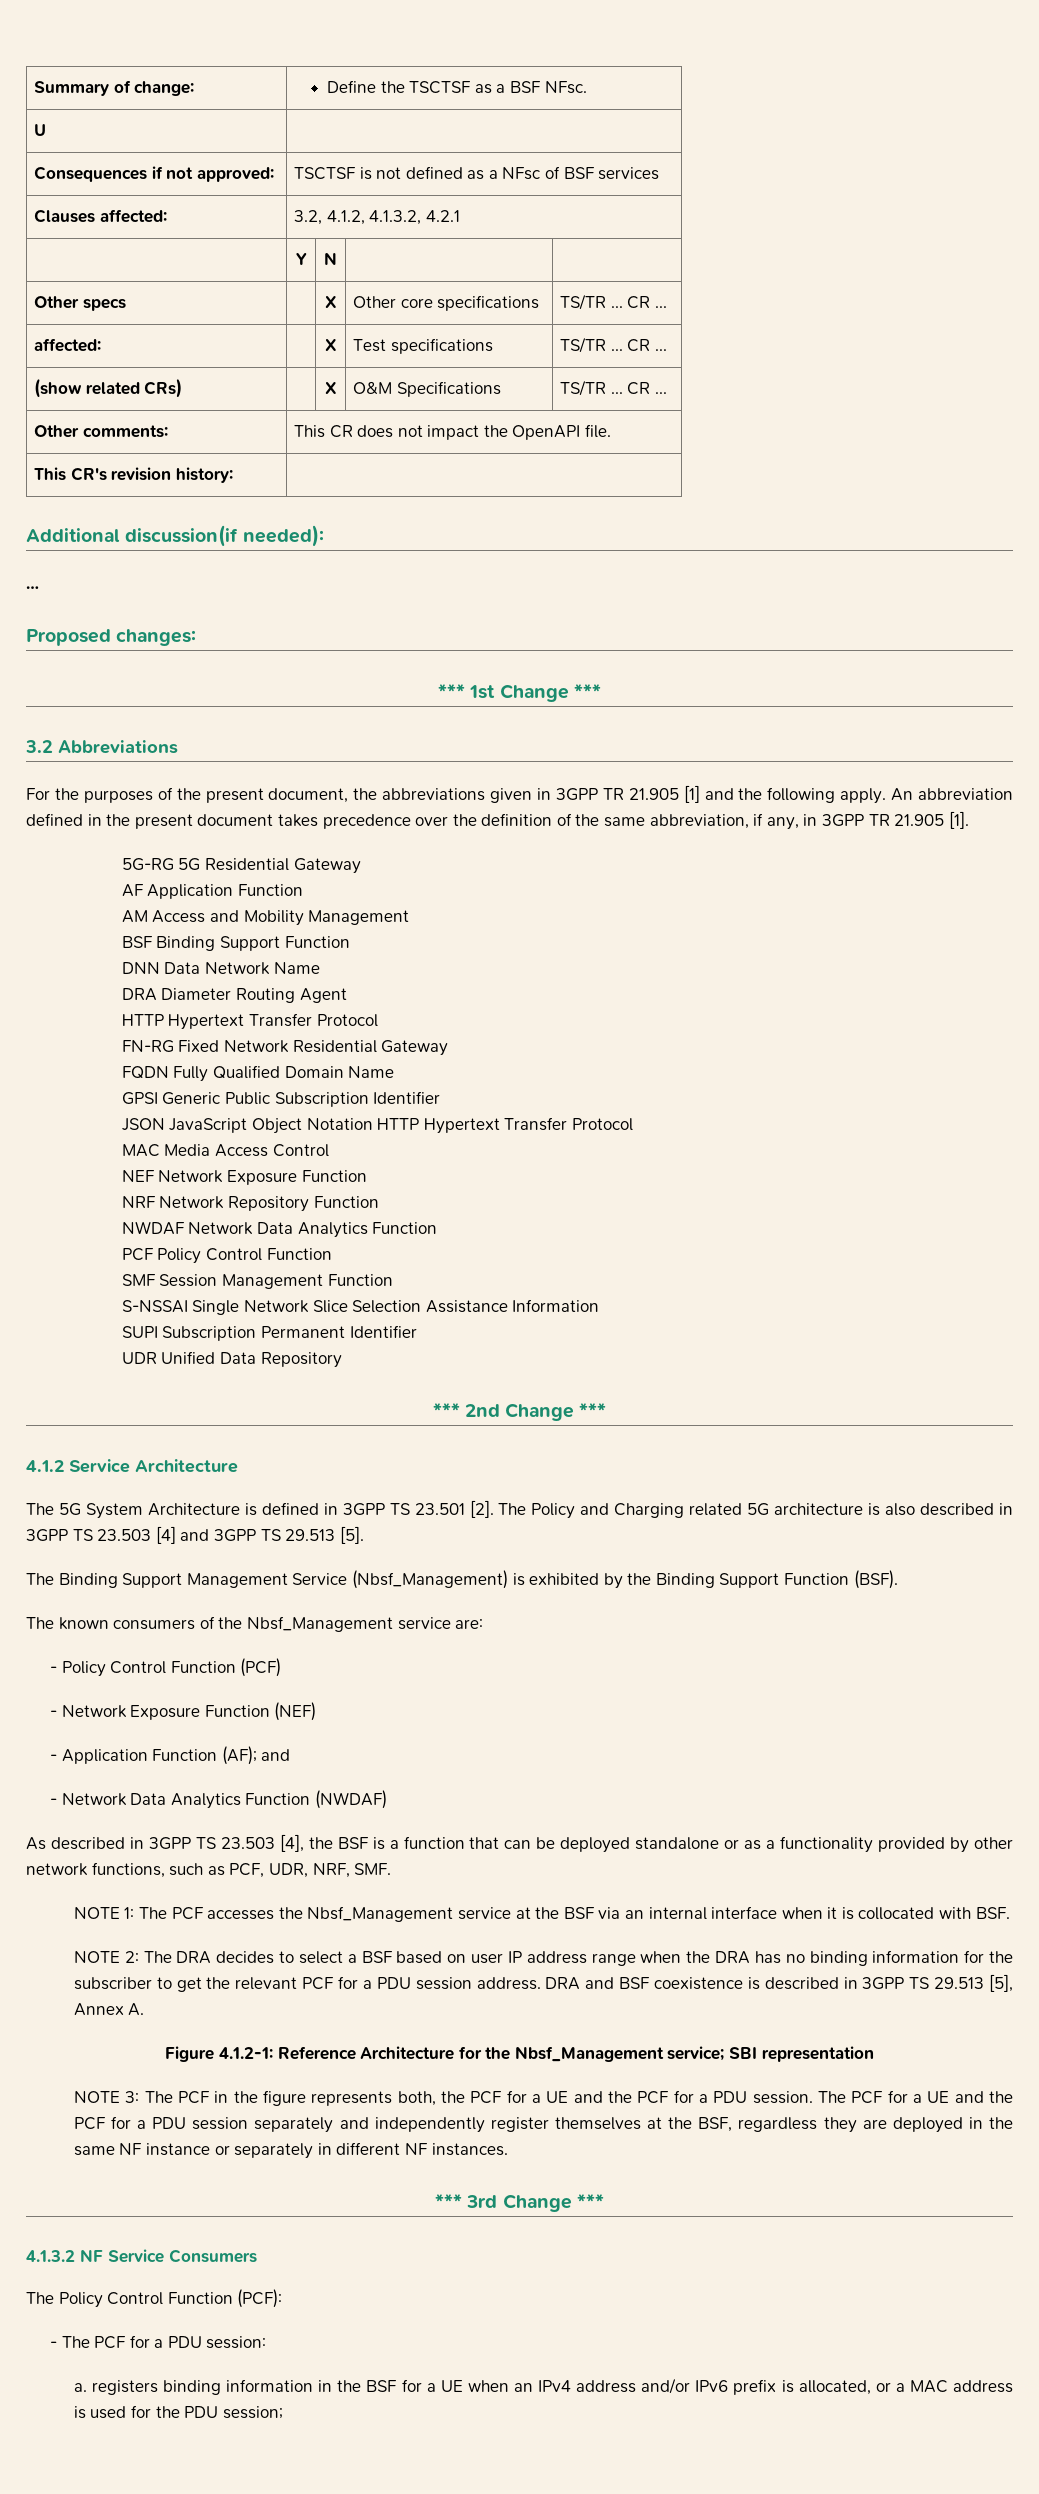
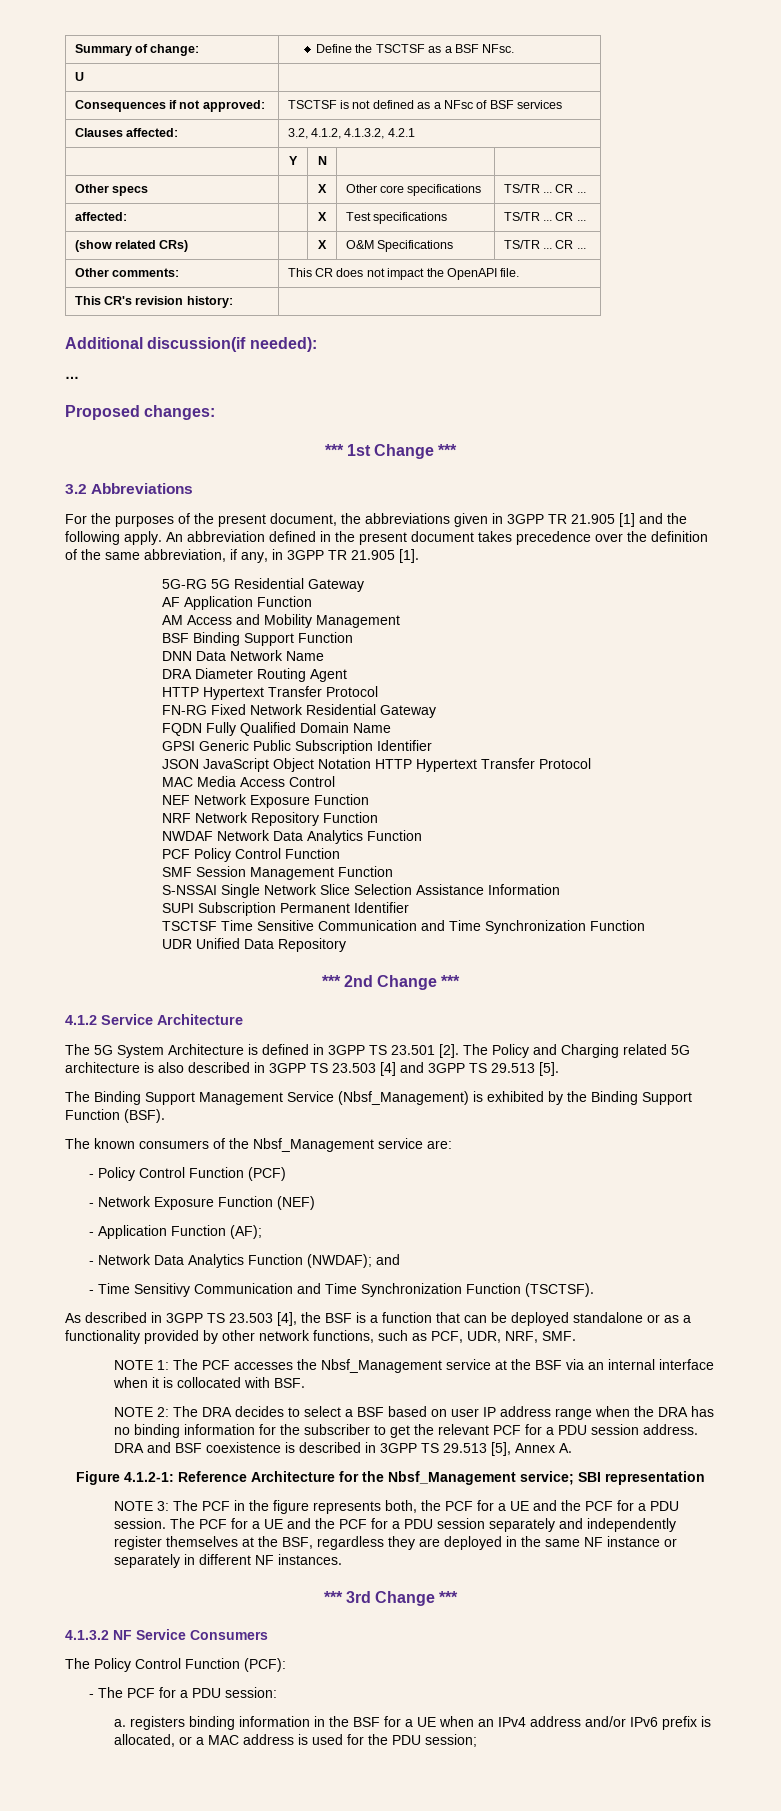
(417, 1331) none -> [162,920,646,934] // TSCTSF Time Sensitive Communication and Time Synchronization Function
[261,1749,291,1761] and -> (263, 1232) none
[314,1790,387,1809] (NWDAF) -> [307,1254,401,1268] [89,1283,595,1297] (NWDAF); and // - Time Sensitivy Communication and Time Synchronization Function (TSCTSF).

